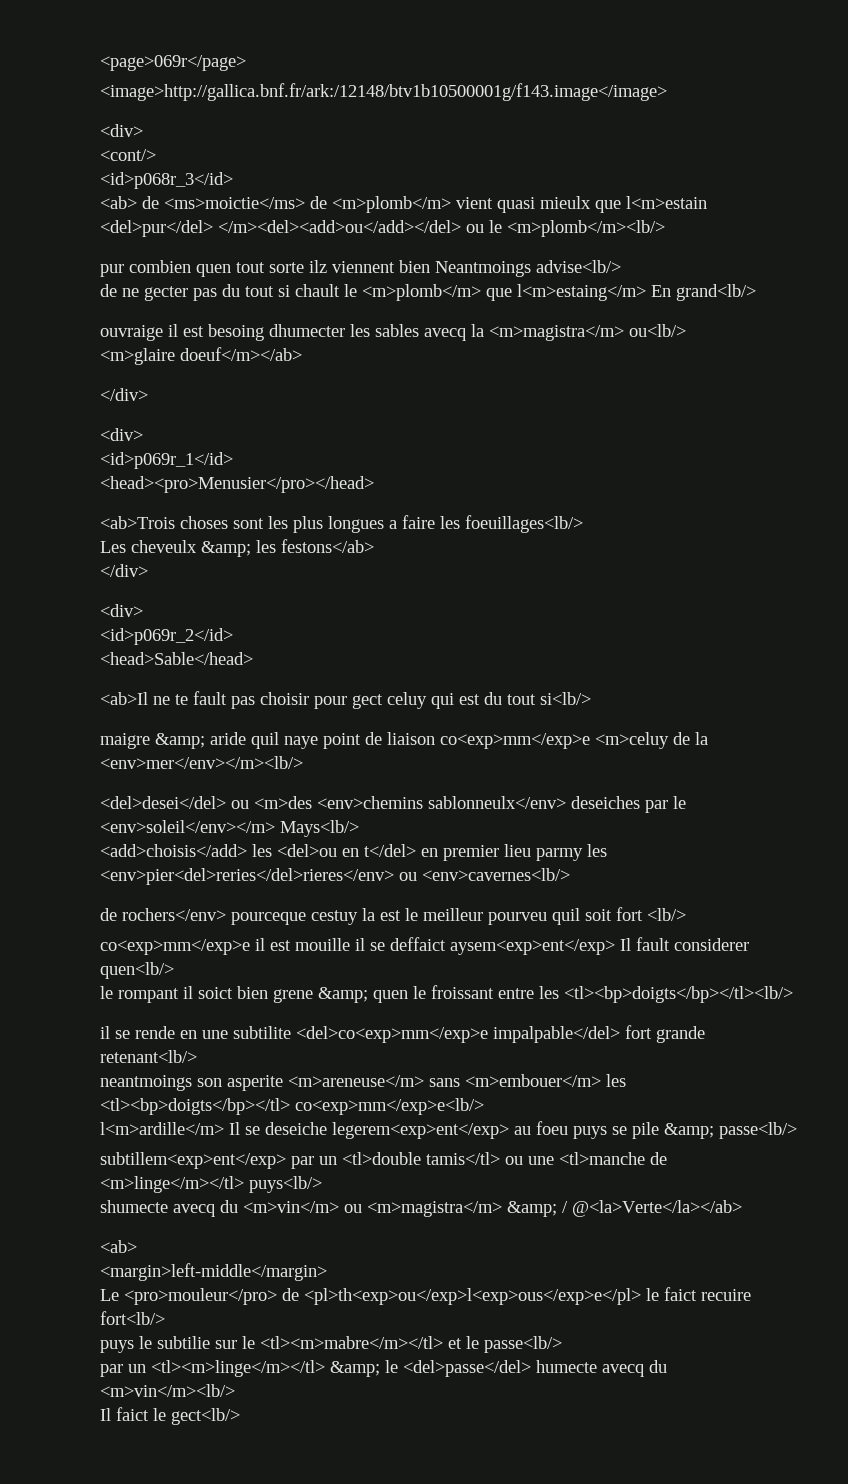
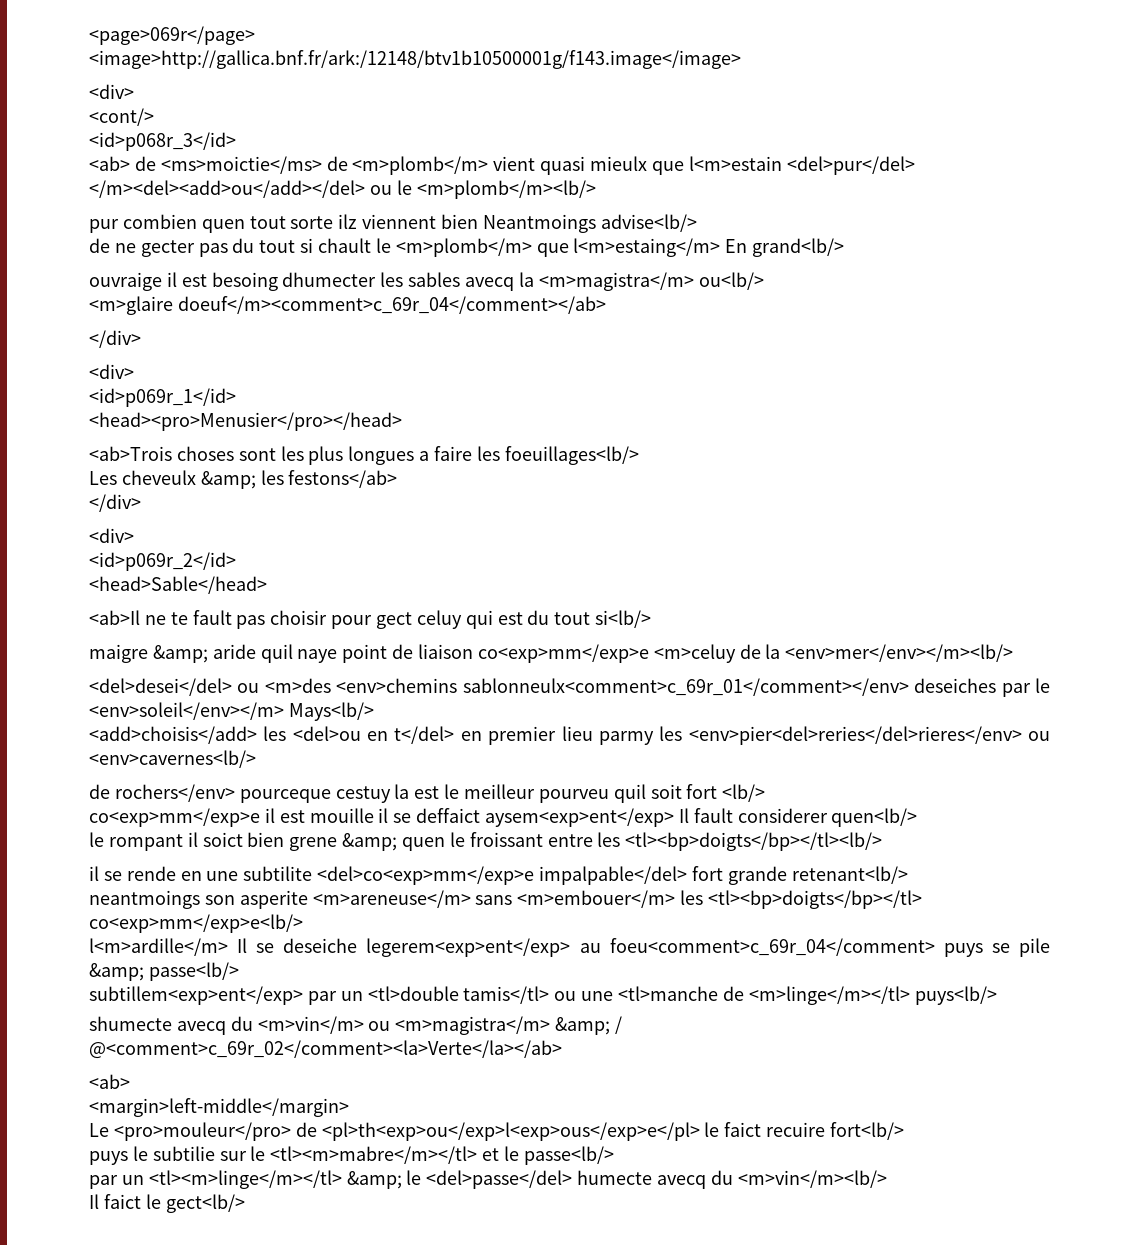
[180,347,302,361] doeuf</m></ab> -> [177,296,606,314] doeuf</m><comment>c_69r_04</comment></ab>
[428,796,566,809] sablonneulx</env> -> [462,678,909,696] sablonneulx<comment>c_69r_01</comment></env>
[536,1121,568,1135] foeu -> [609,938,935,956] foeu<comment>c_69r_04</comment>
[572,1200,742,1217] @<la>Verte</la></ab> -> [89,1040,562,1059] @<comment>c_69r_02</comment><la>Verte</la></ab>

